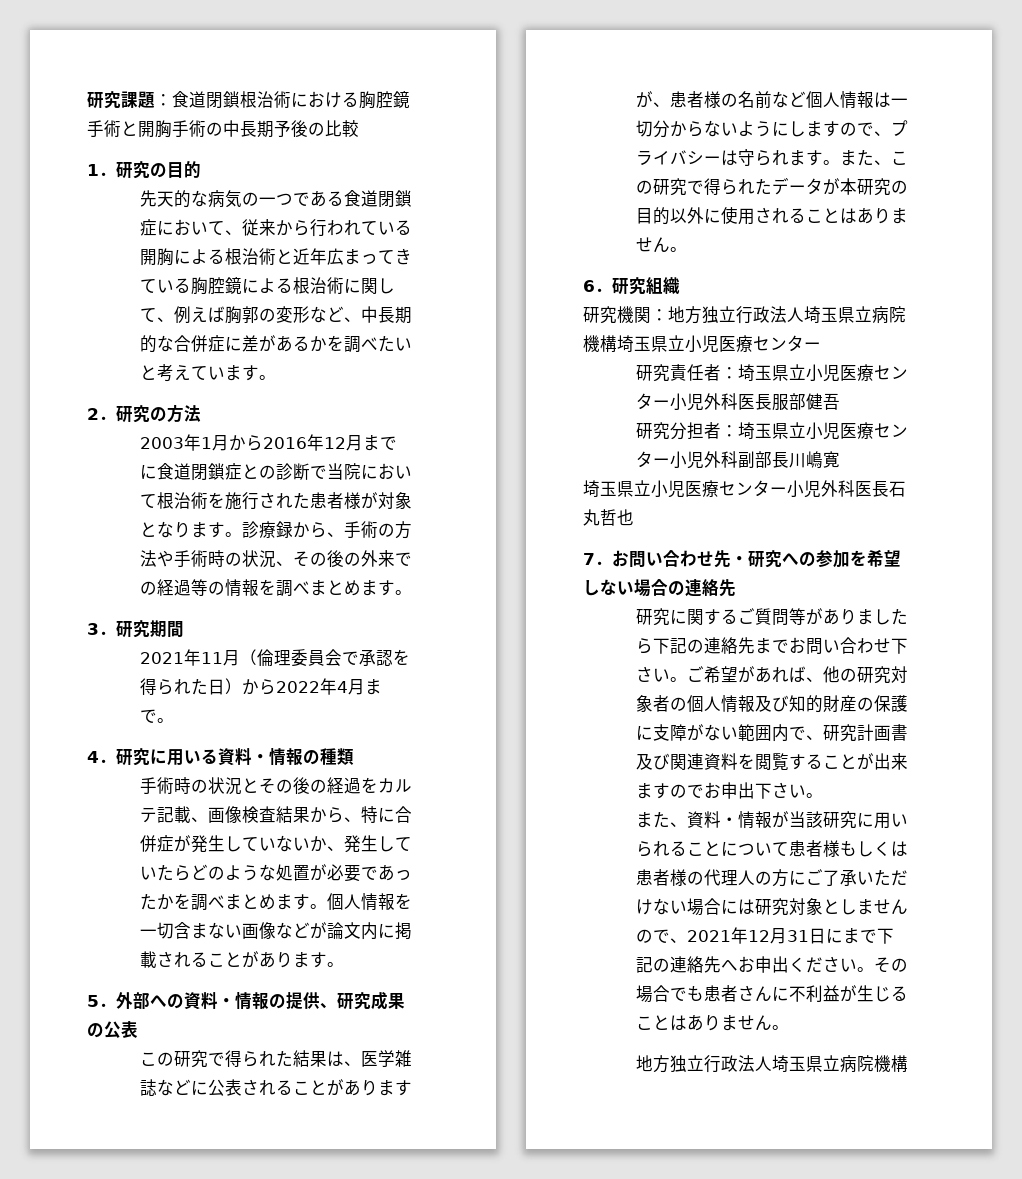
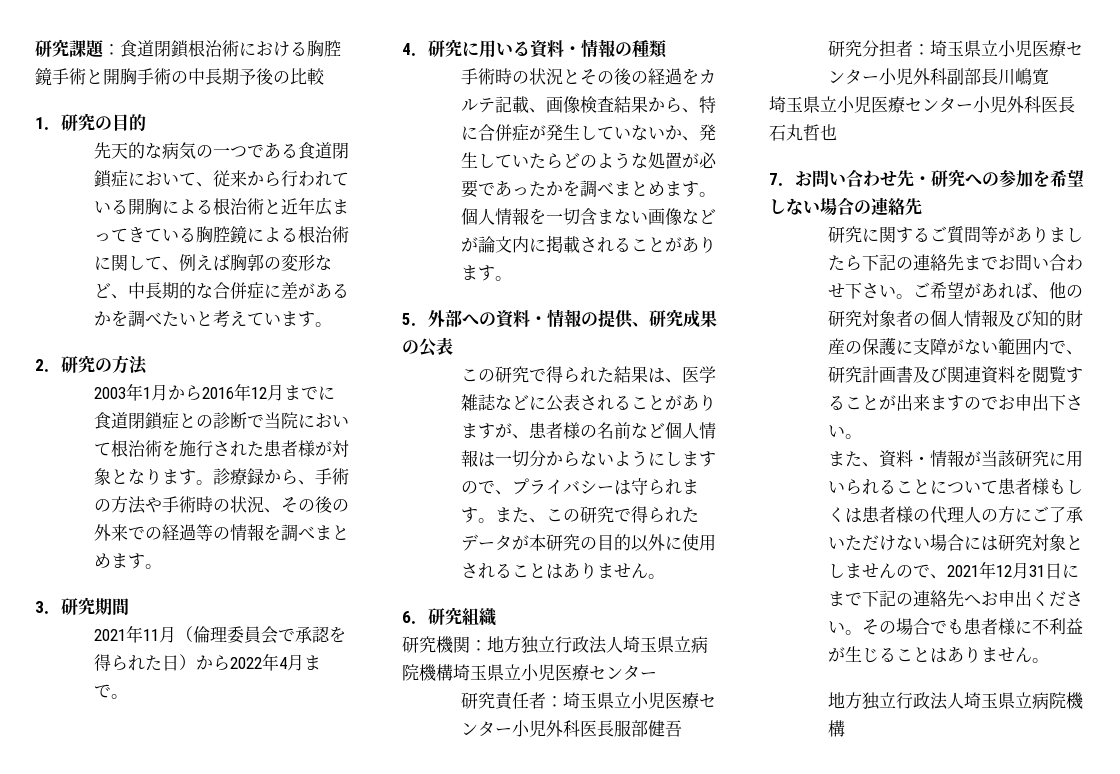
[737,985,772,1002] さん -> [998,618,1016,635] 様

